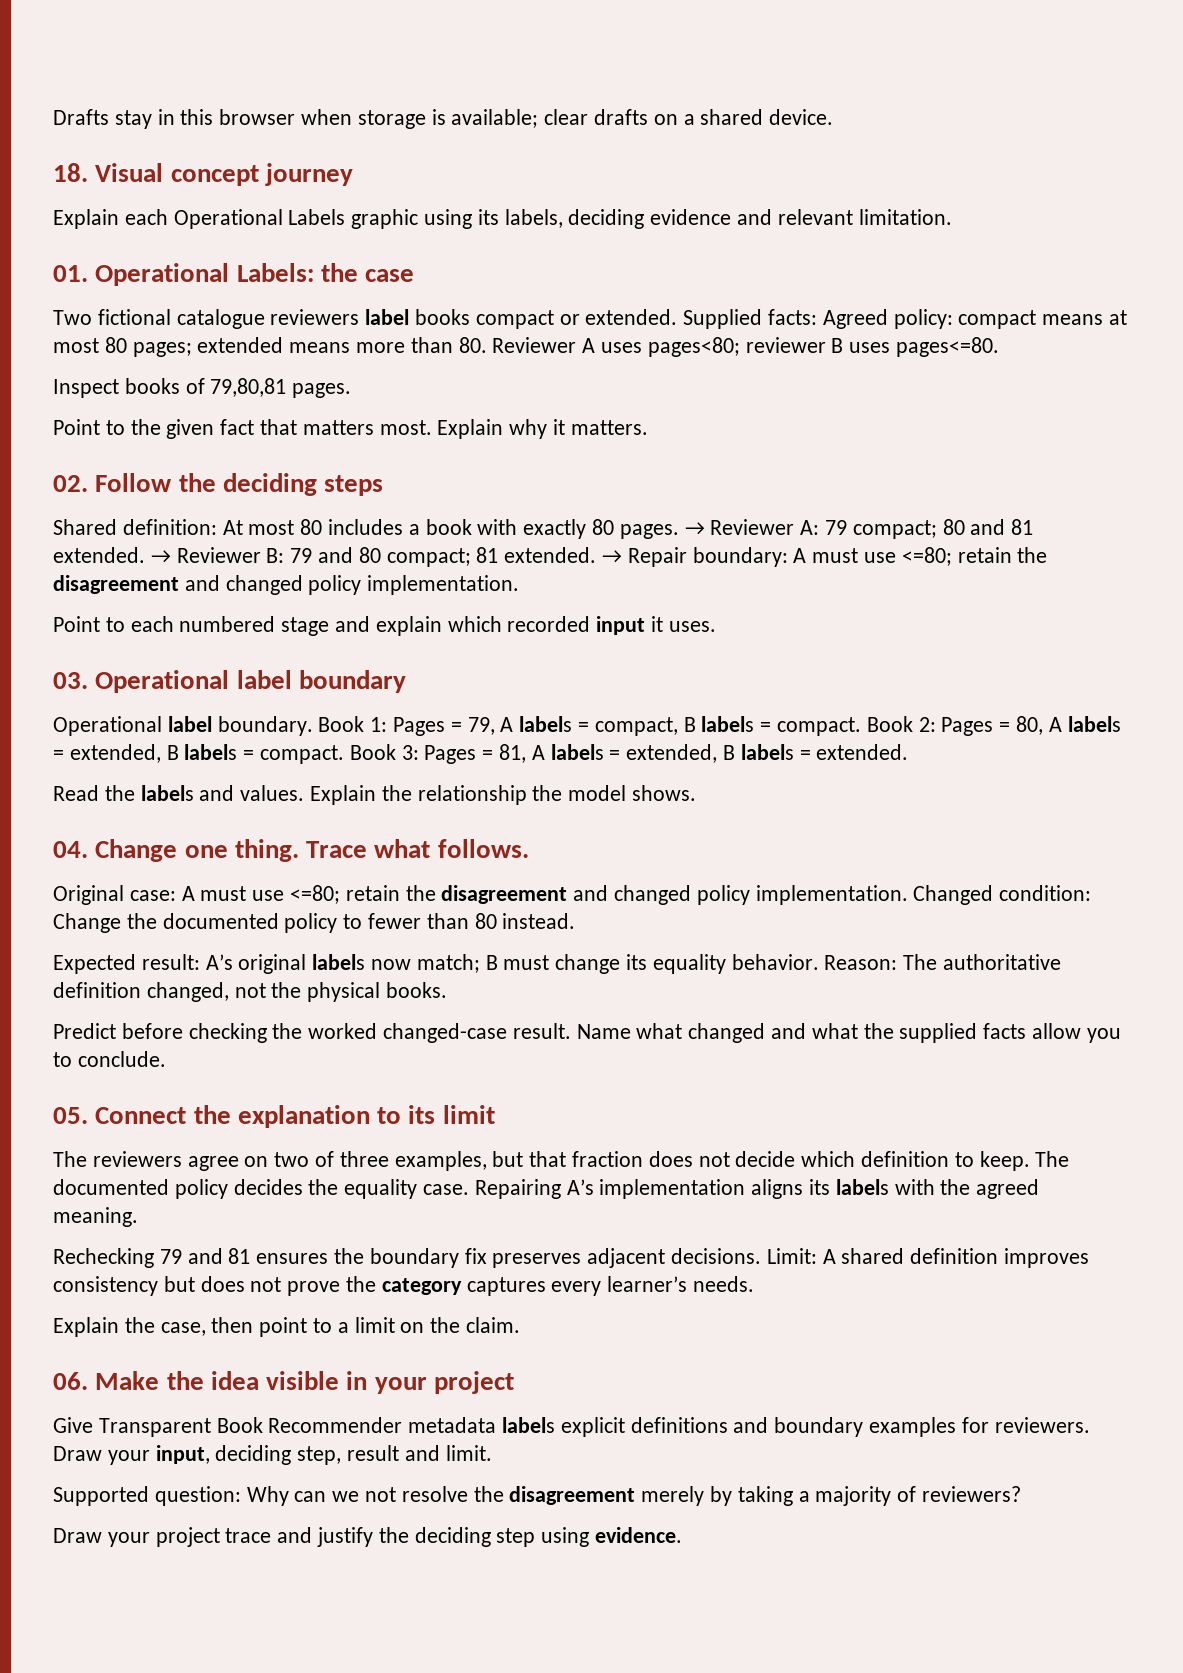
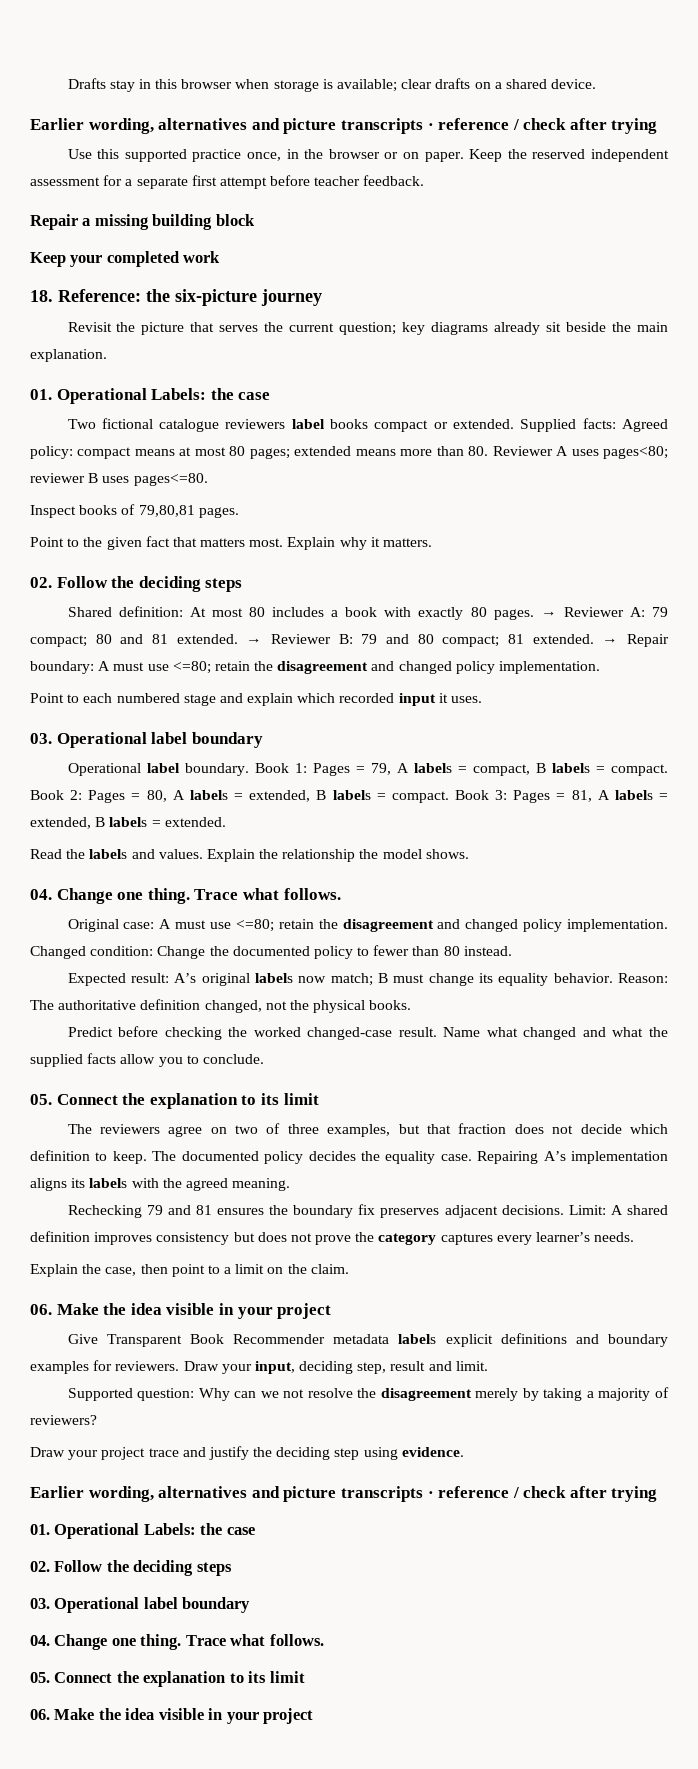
[53,163,353,186] [53,209,952,229] 18. Visual concept journey // Explain each Operational Labels graphic using its labels, deciding evidence and relevant limitation. -> [30,118,658,134] [67,149,669,162] [30,175,425,189] [30,214,255,230] [30,251,221,267] [30,289,322,306] [67,322,668,335] [30,349,107,362] Earlier wording, alternatives and picture transcripts · reference / check after trying // Use this supported practice once, in the browser or on paper. Keep the reserved independent assessment for a separate first attempt before teacher feedback. // Repair a missing building block // Keep your completed work // 18. Reference: the six-picture journey // Revisit the picture that serves the current question; key diagrams already sit beside the main explanation.
(683, 1535) none -> [30,1486,658,1502] [30,1523,255,1539] [30,1560,232,1576] [30,1597,251,1613] [30,1634,324,1650] [30,1671,305,1687] [30,1708,314,1724] // Earlier wording, alternatives and picture transcripts · reference / check after trying // 01. Operational Labels: the case // 02. Follow the deciding steps // 03. Operational label boundary // 04. Change one thing. Trace what follows. // 05. Connect the explanation to its limit // 06. Make the idea visible in your project

